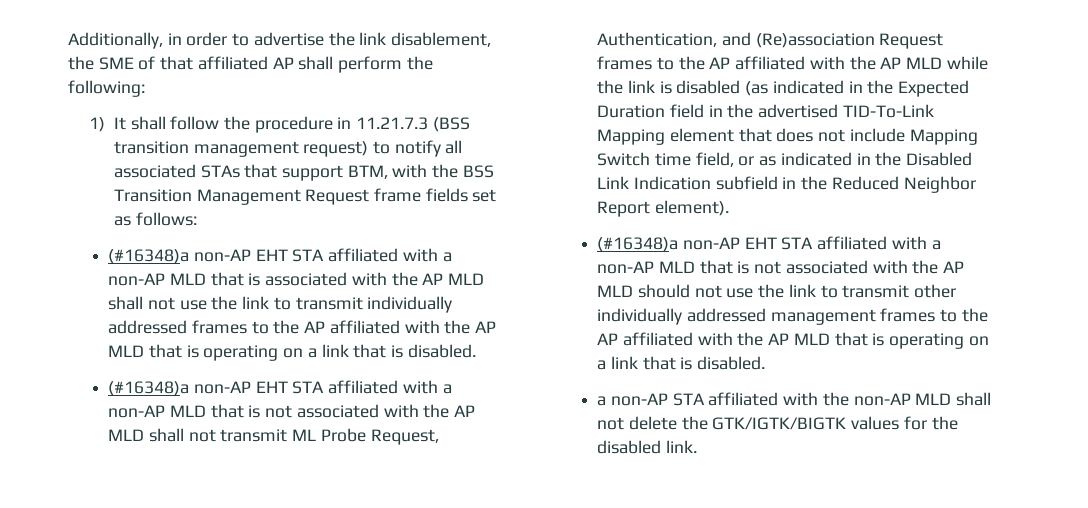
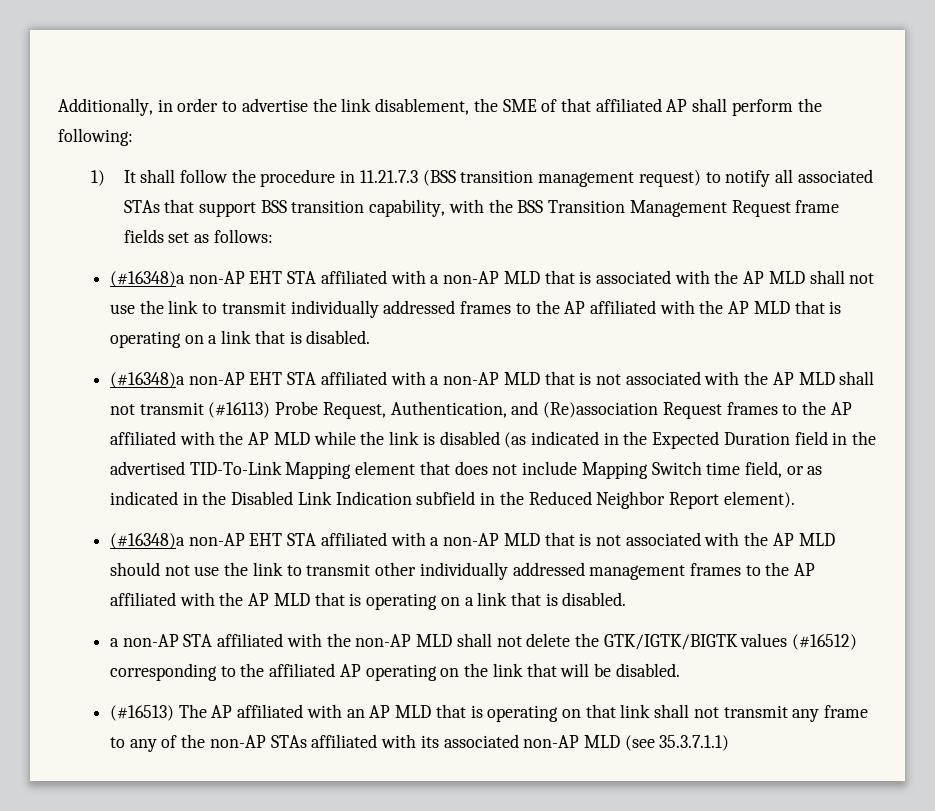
[347,165,388,179] BTM, -> [260,199,446,217] BSS transition capability,
[292,429,317,441] ML -> [208,402,271,418] (#16113)
[903,416,958,430] [597,440,698,454] for the disabled link. -> [792,634,858,650] [110,663,680,681] [110,704,869,722] [110,734,730,752] (#16512) corresponding to the affiliated AP operating on the link that will be disabled. // (#16513) The AP affiliated with an AP MLD that is operating on that link shall not transmit any frame to any of the non-AP STAs affiliated with its associated non-AP MLD (see 35.3.7.1.1)

